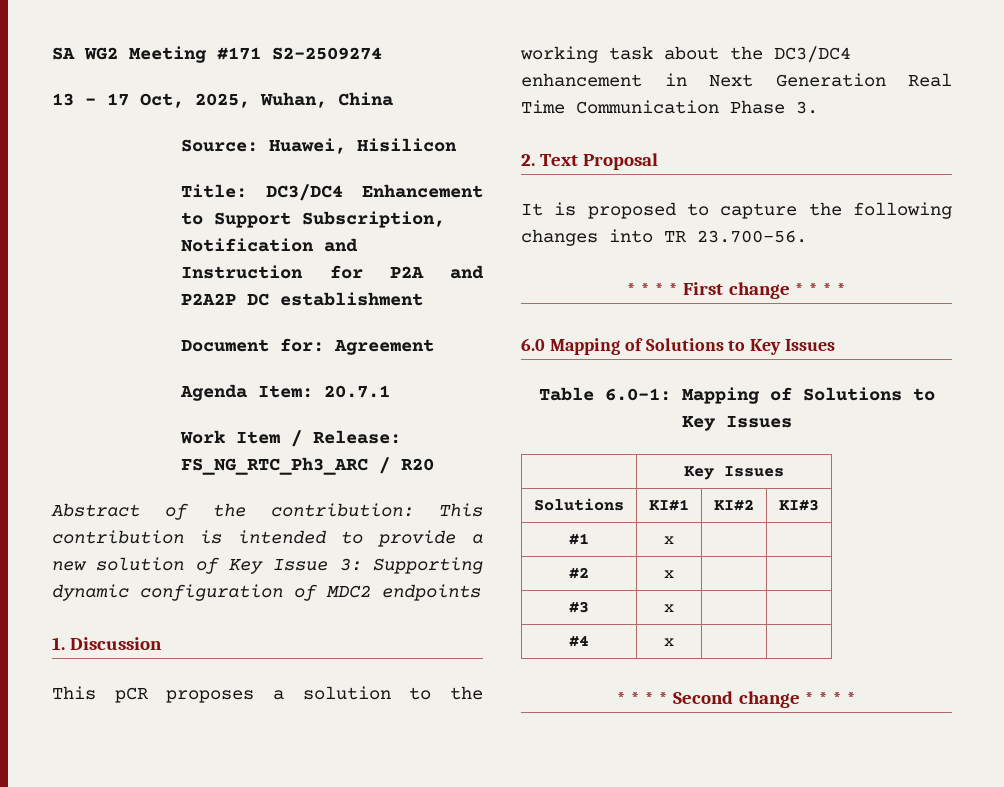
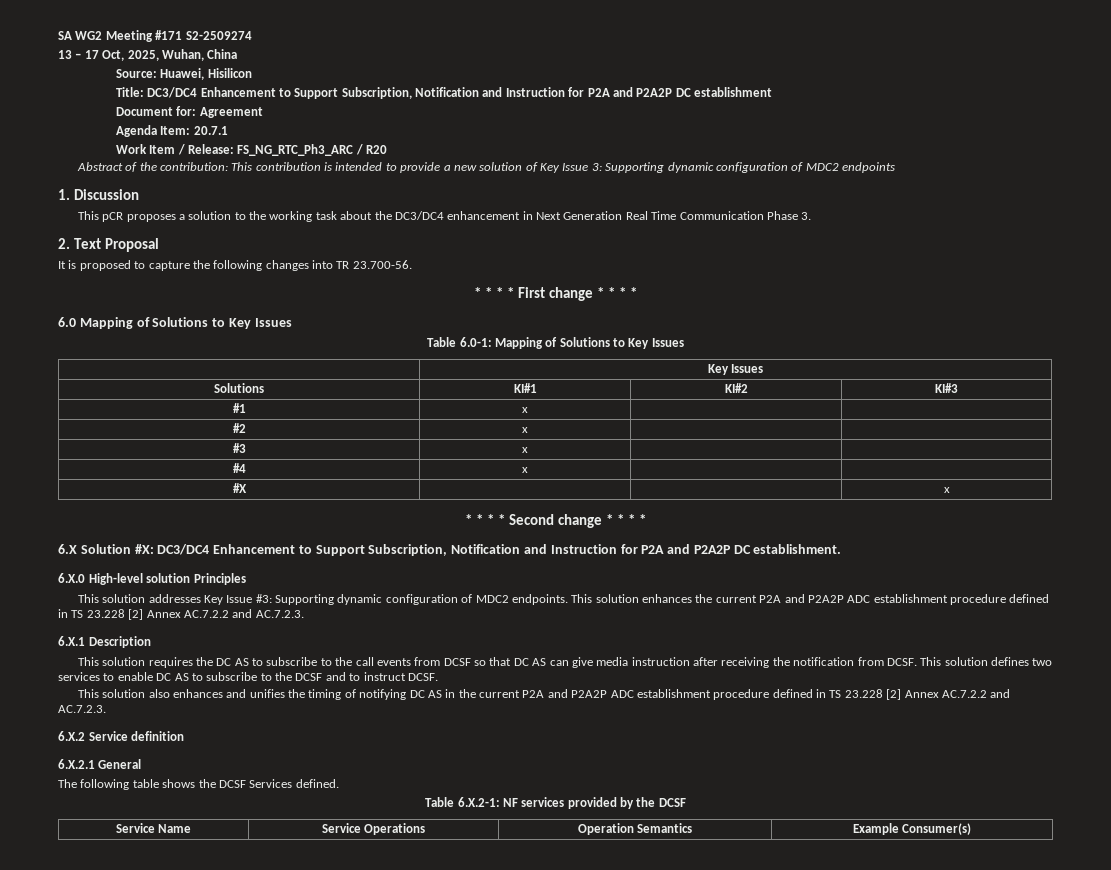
(674, 642) none -> [232,483,247,493] [943,487,950,493] // #X | | | x
(857, 698) none -> [58,544,842,556] [58,573,246,585] [77,594,1050,605] [58,609,304,620] [58,636,151,648] [77,657,1053,668] [58,672,438,681] [77,689,1011,700] [58,705,106,713] [58,731,185,741] [58,759,142,769] [58,779,339,790] [425,797,686,809] [115,823,192,833] [321,823,426,835] [577,823,693,835] [852,823,972,835] // 6.X Solution #X: DC3/DC4 Enhancement to Support Subscription, Notification and Instruction for P2A and P2A2P DC establishment. // 6.X.0 High-level solution Principles // This solution addresses Key Issue #3: Supporting dynamic configuration of MDC2 endpoints. This solution enhances the current P2A and P2A2P ADC establishment procedure defined in TS 23.228 [2] Annex AC.7.2.2 and AC.7.2.3. // 6.X.1 Description // This solution requires the DC AS to subscribe to the call events from DCSF so that DC AS can give media instruction after receiving the notification from DCSF. This solution defines two services to enable DC AS to subscribe to the DCSF and to instruct DCSF. // This solution also enhances and unifies the timing of notifying DC AS in the current P2A and P2A2P ADC establishment procedure defined in TS 23.228 [2] Annex AC.7.2.2 and AC.7.2.3. // 6.X.2 Service definition // 6.X.2.1 General // The following table shows the DCSF Services defined. // Table 6.X.2-1: NF services provided by the DCSF // Service Name | Service Operations | Operation Semantics | Example Consumer(s)

